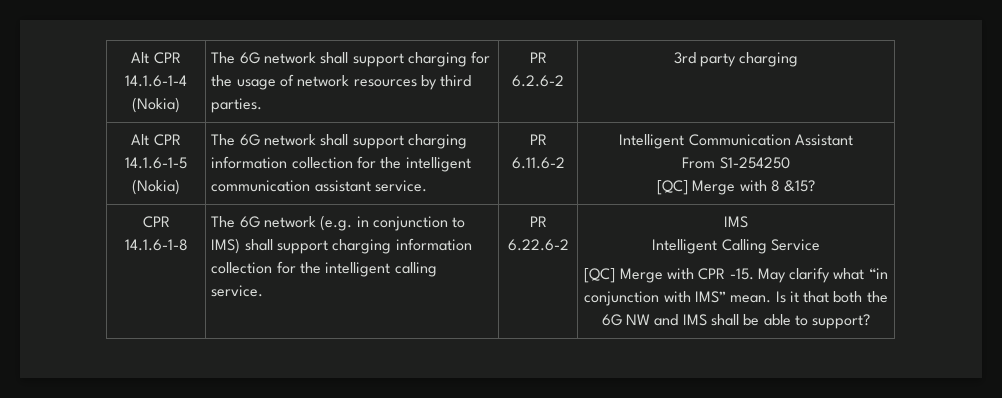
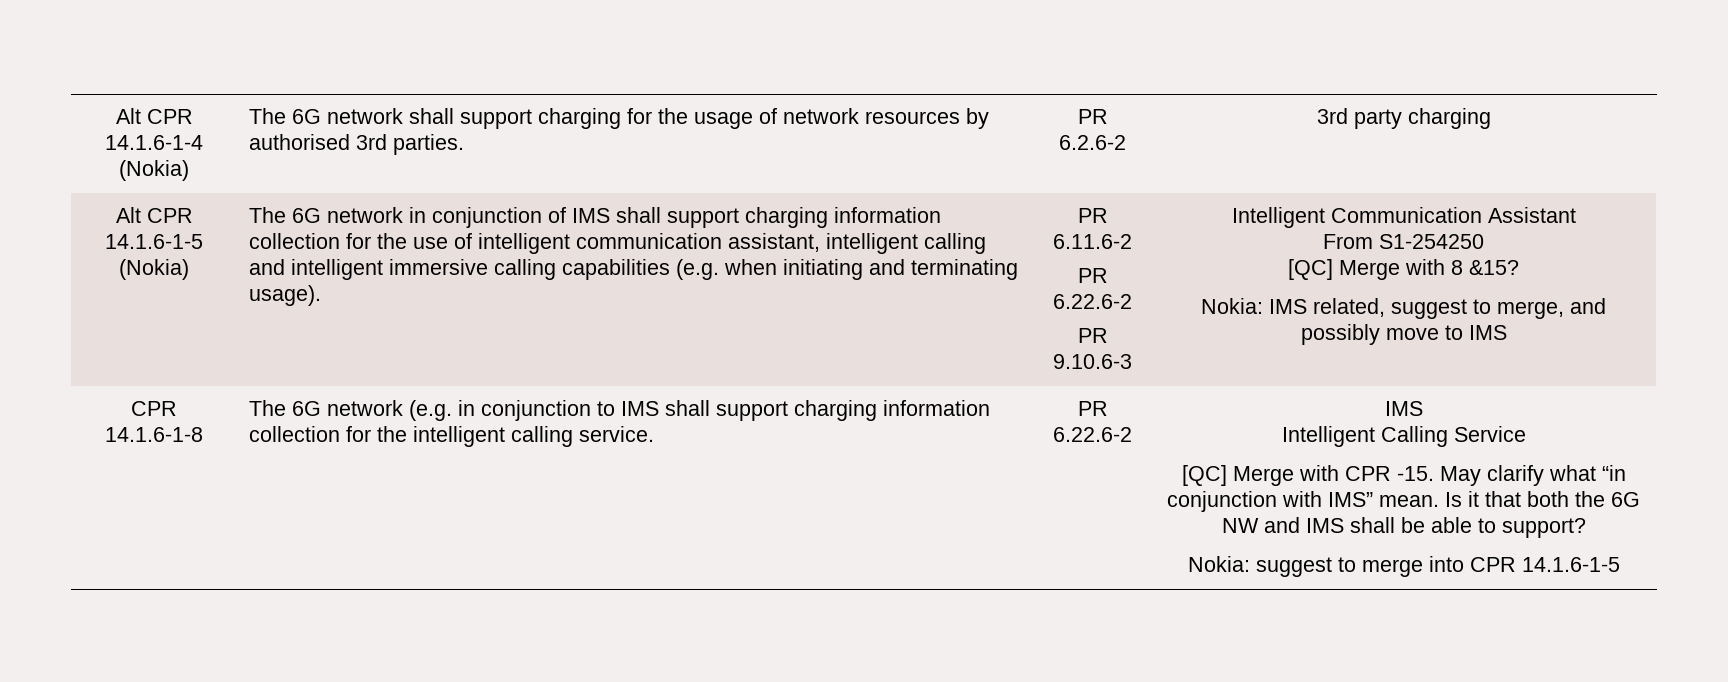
[440,75,472,87] third -> [249,134,388,150] authorised 3rd
[320,134,468,149] [211,156,471,172] [211,180,428,192] [529,134,547,145] [511,157,565,169] shall support charging information collection for the intelligent communication assistant service. | PR 6.11.6-2 -> [409,207,942,228] [249,233,987,254] [249,259,1019,280] [249,285,322,306] [1077,208,1108,223] [1053,234,1132,249] [1077,268,1108,283] [1053,294,1132,309] [1077,328,1108,343] [1053,354,1132,369] in conjunction of IMS shall support charging information collection for the use of intelligent communication assistant, intelligent calling and intelligent immersive calling capabilities (e.g. when initiating and terminating usage). | PR 6.11.6-2 // PR 6.22.6-2 // PR 9.10.6-3
(816, 186) none -> [1201,298,1607,319] [1300,324,1507,345] // Nokia: IMS related, suggest to merge, and possibly move to IMS
[211,238,241,254] IMS) -> [621,401,660,416] IMS
(871, 321) none -> [1187,556,1620,577] // Nokia: suggest to merge into CPR 14.1.6-1-5

